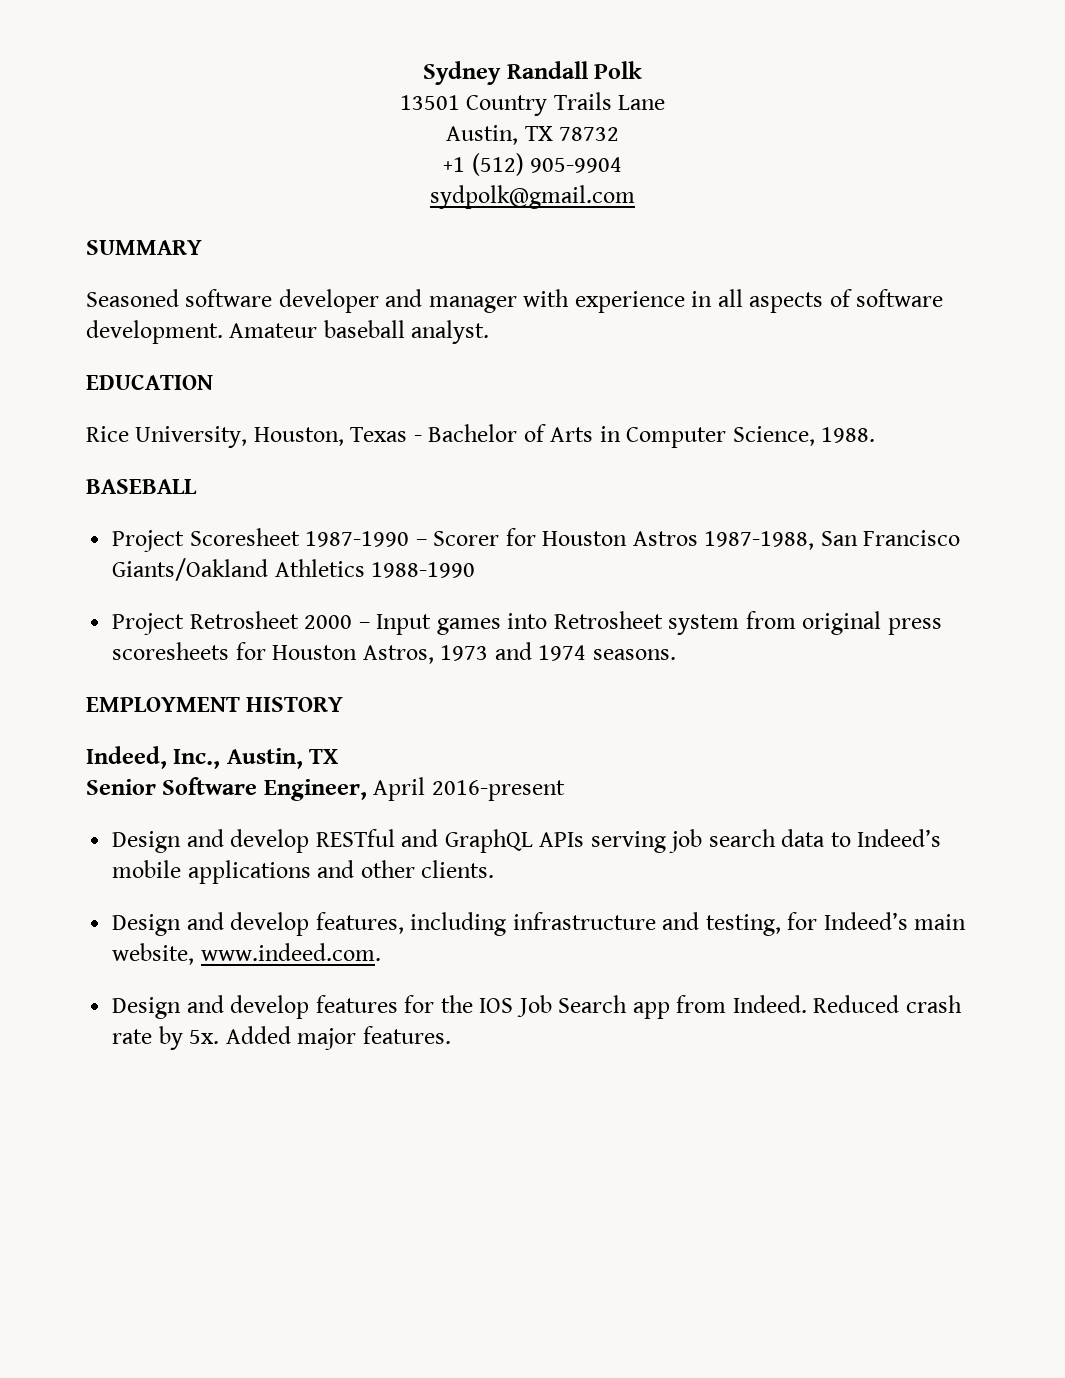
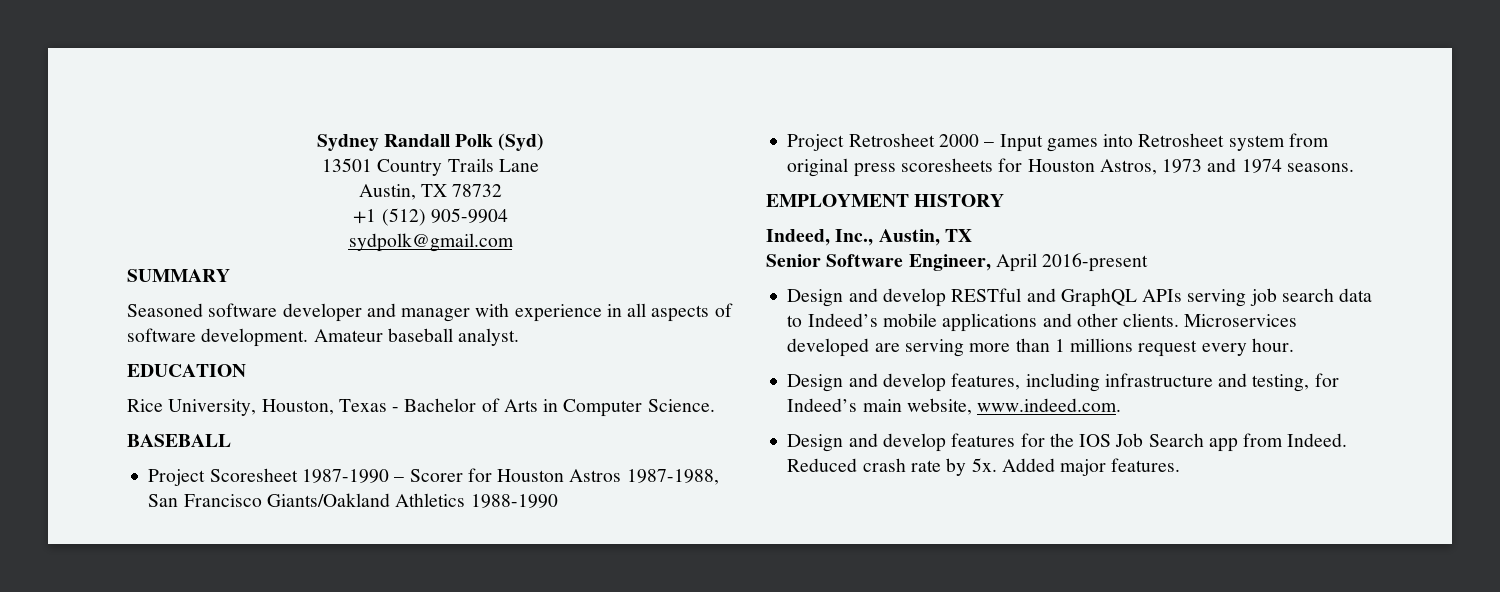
(642, 70) none -> [498,133,545,151] (Syd)
[732,426,876,446] Science, 1988. -> [647,399,715,412] Science.
(495, 869) none -> [1184,314,1298,327] [787,338,1294,357] Microservices developed are serving more than 1 millions request every hour.

